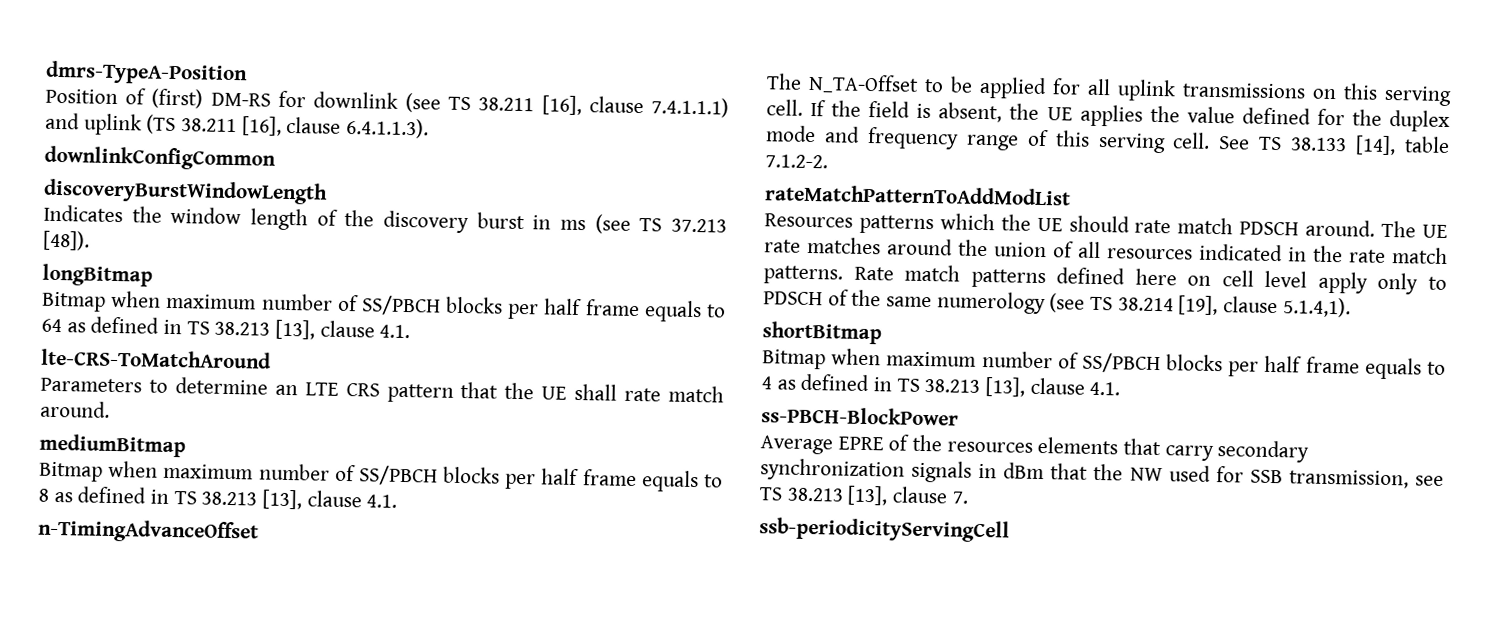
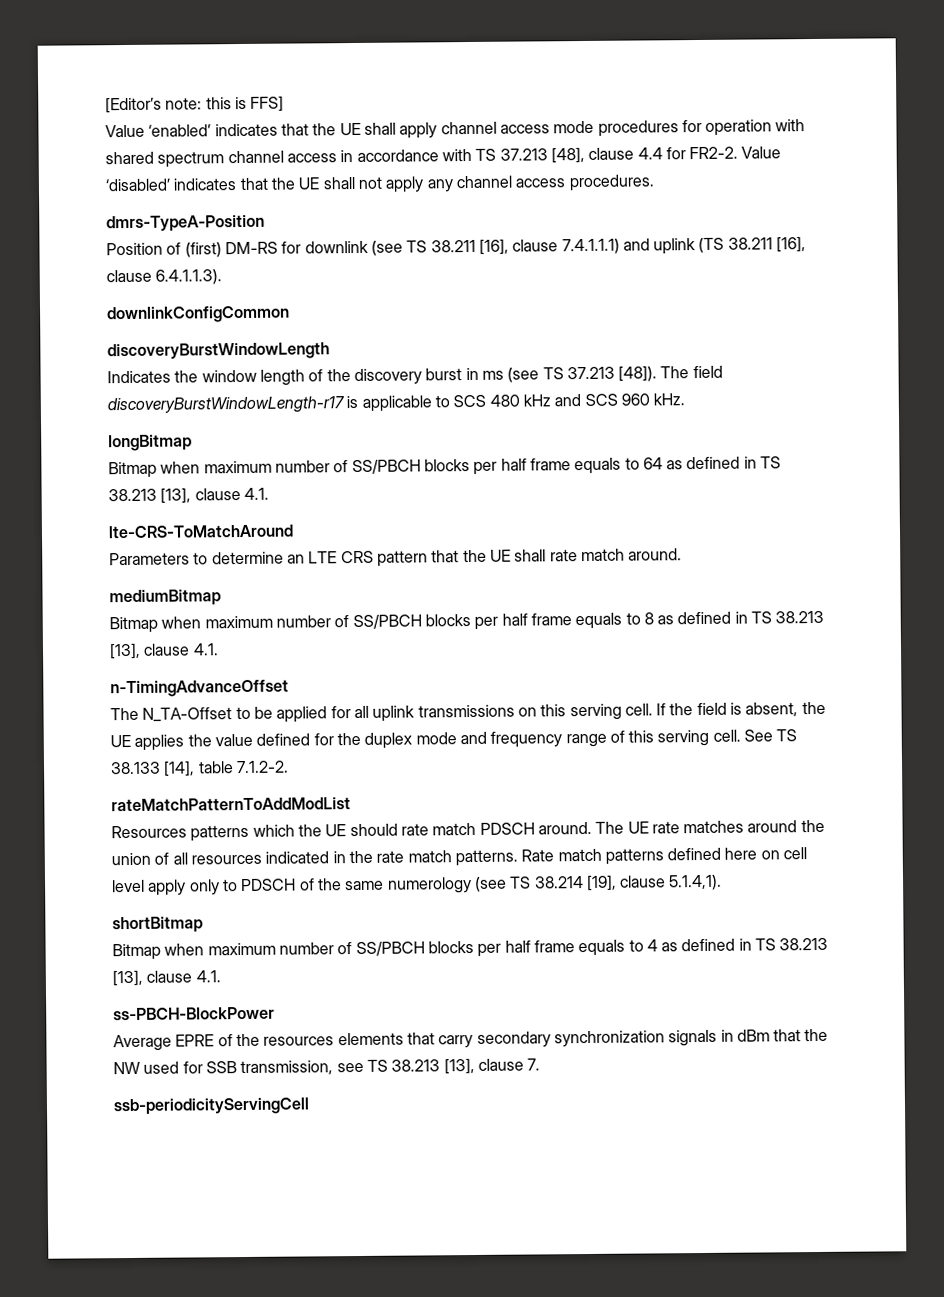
(45, 73) none -> [105,95,285,114] [105,119,806,139] [105,146,782,168] [105,174,655,193] [Editor’s note: this is FFS] // Value ‘enabled’ indicates that the UE shall apply channel access mode procedures for operation with shared spectrum channel access in accordance with TS 37.213 [48], clause 4.4 for FR2-2. Value ‘disabled’ indicates that the UE shall not apply any channel access procedures. //
(90, 240) none -> [660,365,723,379] [107,393,686,415] The field discoveryBurstWindowLength-r17 is applicable to SCS 480 kHz and SCS 960 kHz.

